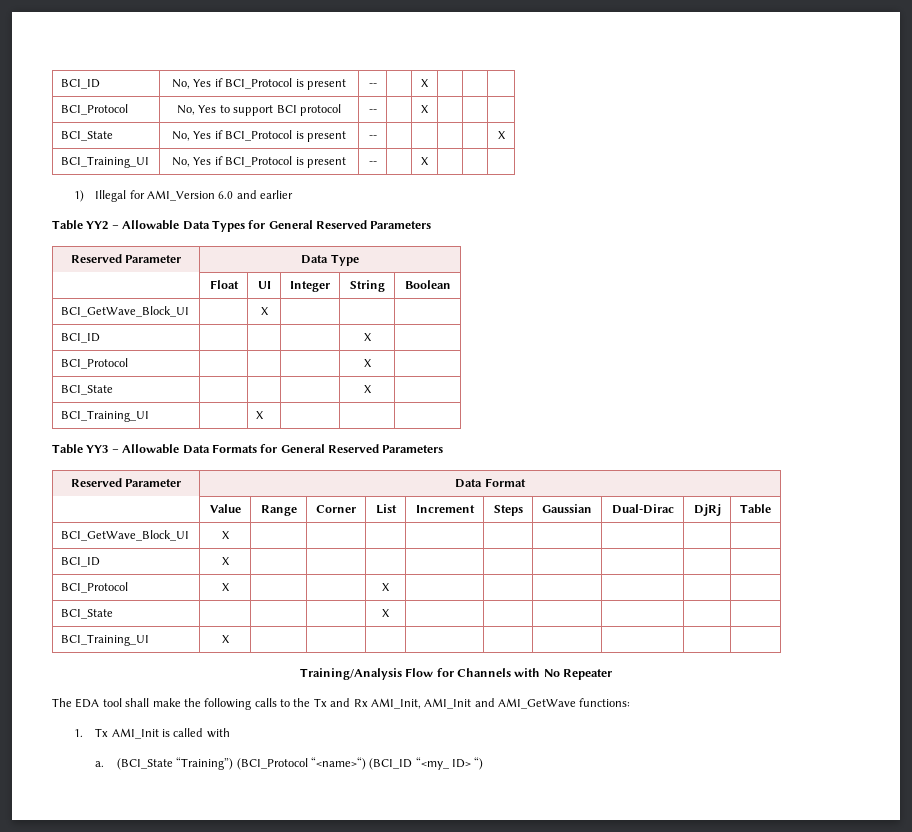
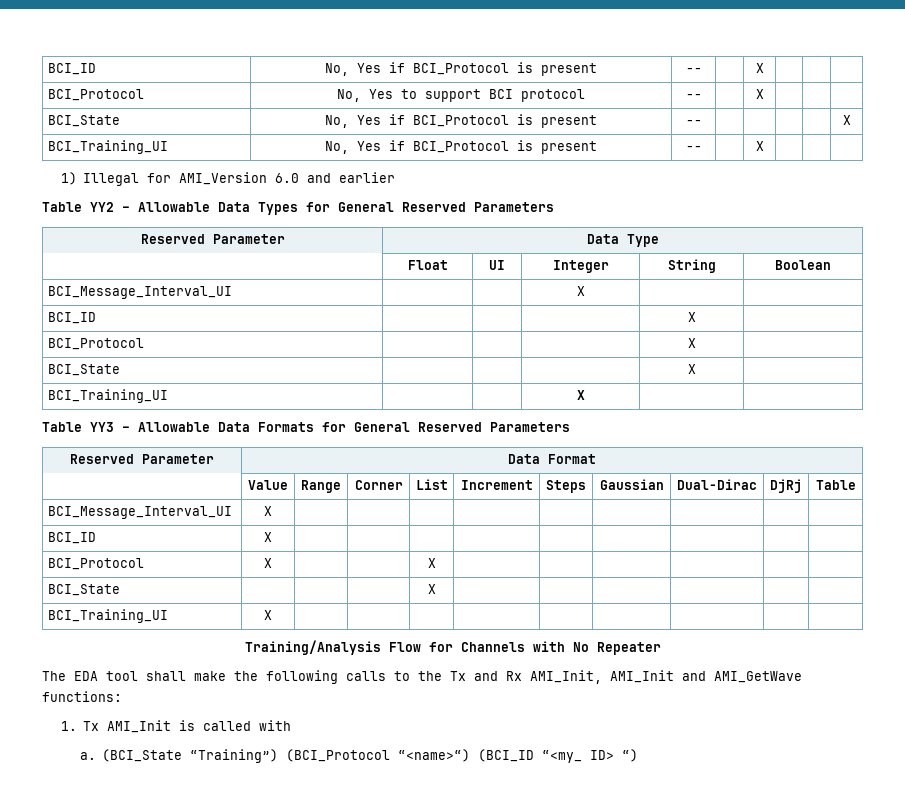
[61,306,190,317] [260,307,269,315] BCI_GetWave_Block_UI | | X | | | -> [47,286,232,299] [576,286,585,296] BCI_Message_Interval_UI | | | X | |
[256,411,265,419] X | | | -> [576,390,585,400] | X | |
[61,530,190,541] BCI_GetWave_Block_UI -> [47,506,232,519] BCI_Message_Interval_UI

